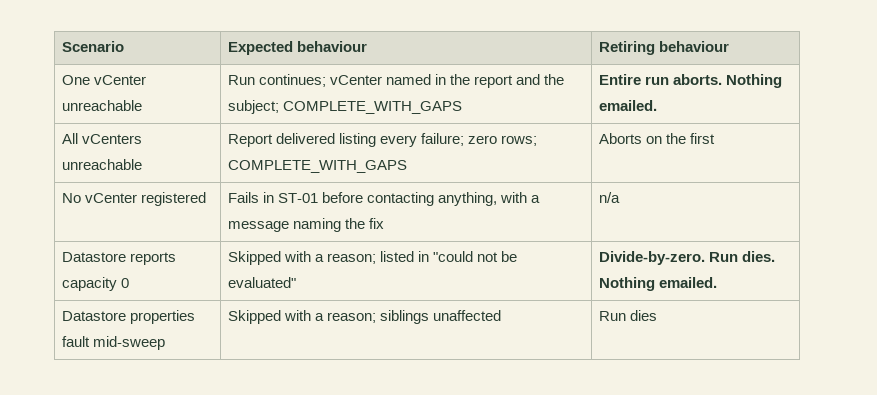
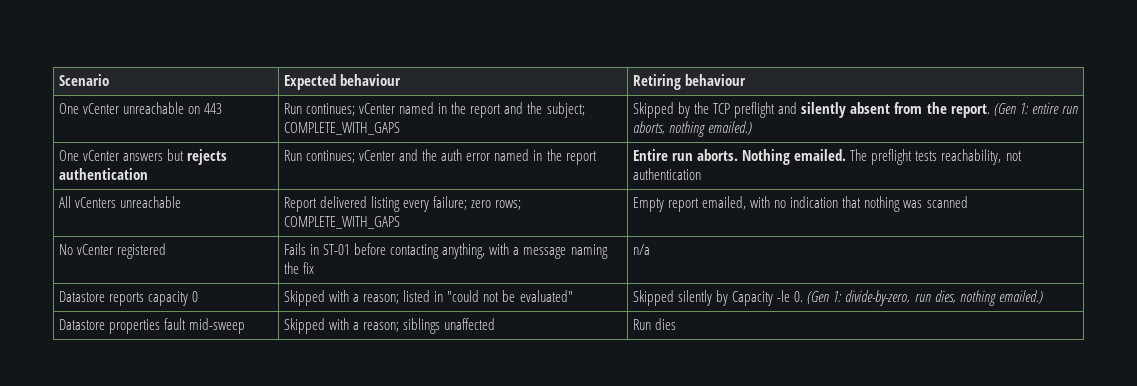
(142, 105) none -> [188,103,223,114] on 443
(462, 107) none -> [633,102,1078,118] [633,121,753,137] [59,149,228,165] [59,168,149,180] [284,149,597,165] | Skipped by the TCP preflight and silently absent from the report. (Gen 1: entire run aborts, nothing emailed.) // One vCenter answers but rejects authentication | Run continues; vCenter and the auth error named in the report
(657, 105) none -> [850,149,1022,165] [633,168,702,180] The preflight tests reachability, not authentication
[598,133,715,144] Aborts on the first -> [633,196,968,212] Empty report emailed, with no indication that nothing was scanned
[598,251,775,265] [598,277,717,291] Divide-by-zero. Run dies. Nothing emailed. -> [633,290,1043,306] Skipped silently by Capacity -le 0. (Gen 1: divide-by-zero, run dies, nothing emailed.)

